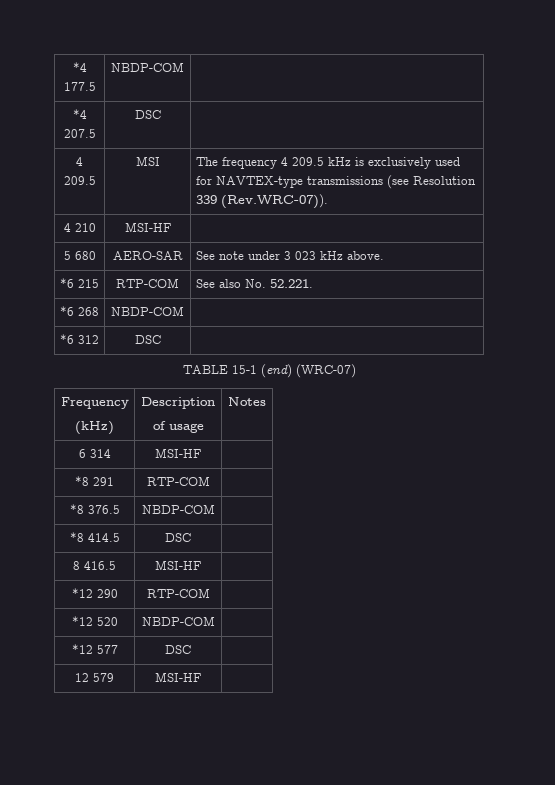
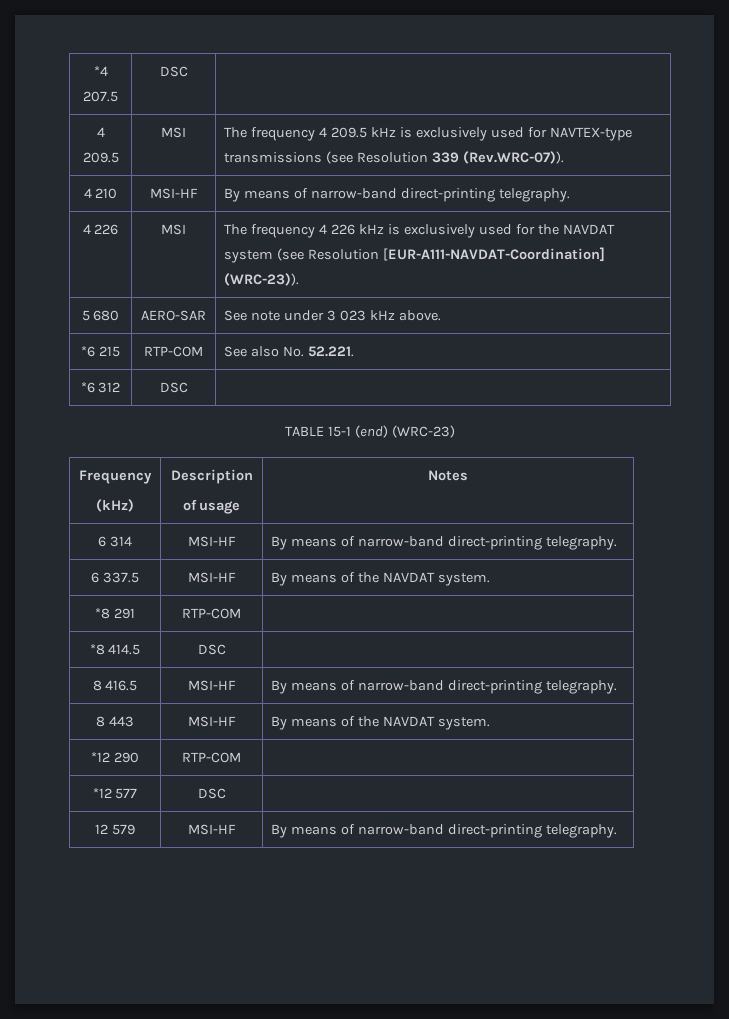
[72,62,87,72] [63,82,96,91] [111,62,184,72] [72,109,87,119] *4 177.5 | NBDP-COM | // *4 -> [93,66,108,76] *4
(171, 227) none -> [224,188,570,202] [82,224,119,235] [161,224,186,235] [224,224,615,238] [224,247,606,263] [224,273,300,286] By means of narrow-band direct-printing telegraphy. // 4 226 | MSI | The frequency 4 226 kHz is exclusively used for the NAVDAT system (see Resolution [EUR-A111-NAVDAT-Coordination] (WRC-23)).
[60,306,99,316] [111,306,184,316] // *6 268 | NBDP-COM | -> (355, 351) none
[295,364,356,378] (WRC-07) -> [391,425,455,438] (WRC-23)
(201, 453) none -> [271,536,617,550] [91,572,139,583] [187,572,236,583] [271,572,490,586] By means of narrow-band direct-printing telegraphy. // 6 337.5 | MSI-HF | By means of the NAVDAT system.
[69,504,120,514] [141,504,215,514] // *8 376.5 | NBDP-COM | -> (241, 613) none
(201, 565) none -> [271,680,617,694] [96,716,134,727] [187,716,236,727] [271,716,490,730] By means of narrow-band direct-printing telegraphy. // 8 443 | MSI-HF | By means of the NAVDAT system.
[71,616,118,626] [141,616,215,626] // *12 520 | NBDP-COM | -> (241, 757) none
(201, 677) none -> [271,824,617,838] By means of narrow-band direct-printing telegraphy.

